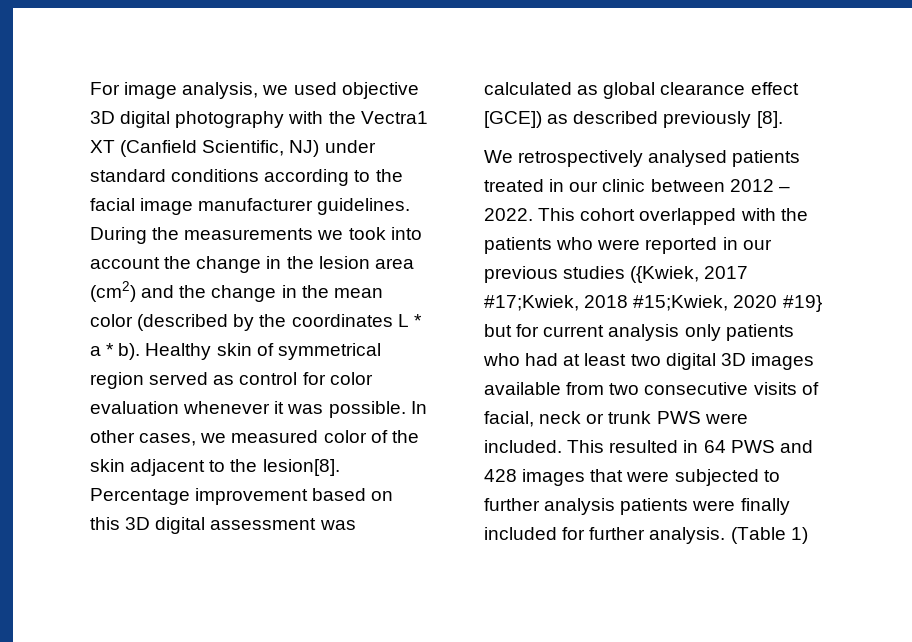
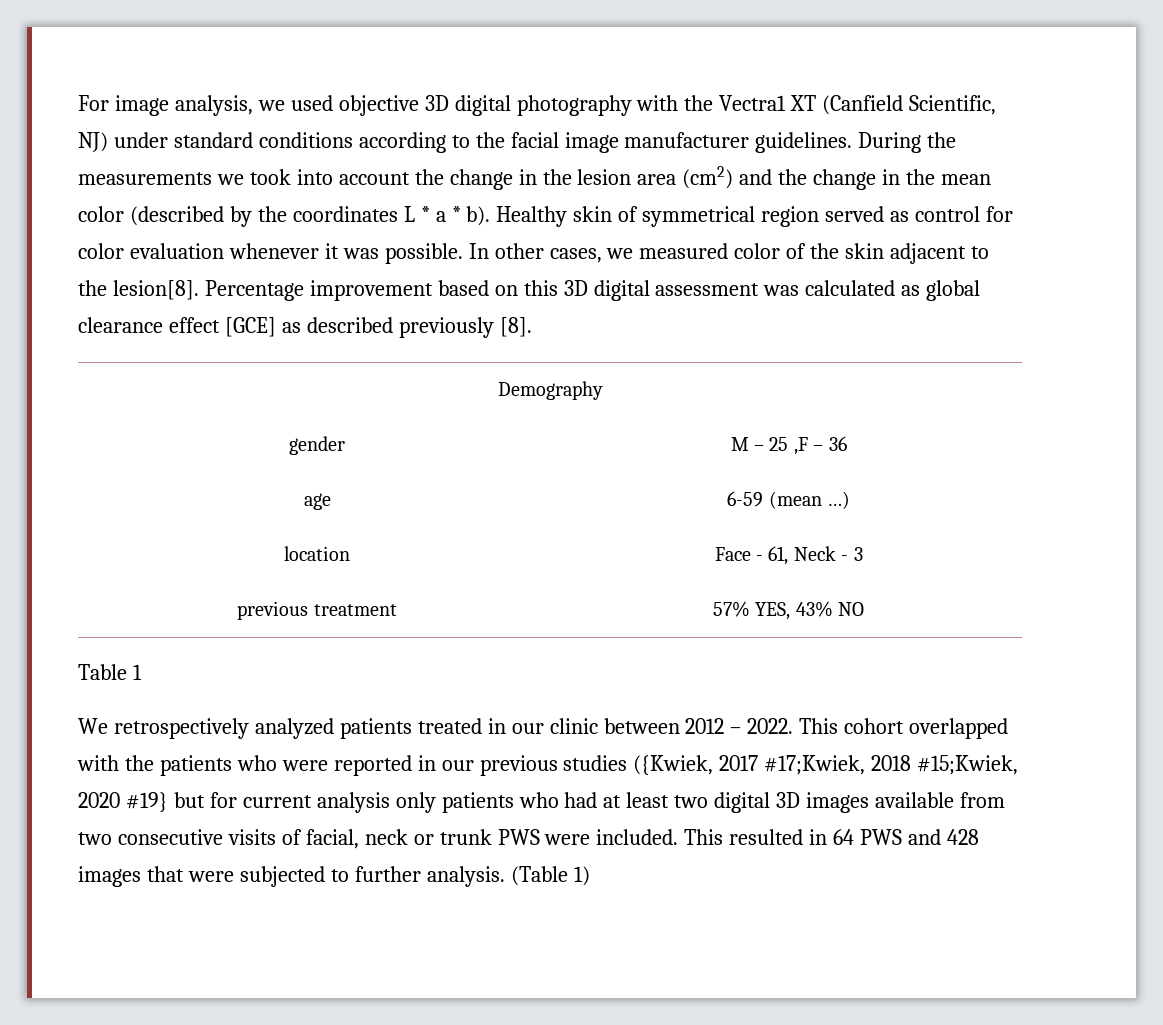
[484,111,542,128] [GCE]) -> [224,317,276,337] [GCE]
(783, 119) none -> [497,381,603,400] [289,436,345,455] [730,436,847,455] [303,493,331,510] [727,491,850,509] [284,546,350,561] [714,546,863,565] [237,601,397,620] [712,601,865,620] [78,664,142,680] // Demography // gender | M – 25 ,F – 36 // age | 6-59 (mean …) // location | Face - 61, Neck - 3 // previous treatment | 57% YES, 43% NO // Table 1
[648,150,728,167] analysed -> [254,718,334,739] analyzed
[544,498,790,515] [484,527,646,540] analysis patients were finally included for further -> (421, 874) none

